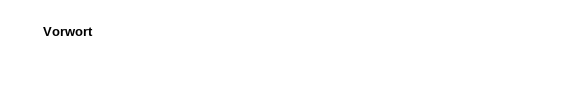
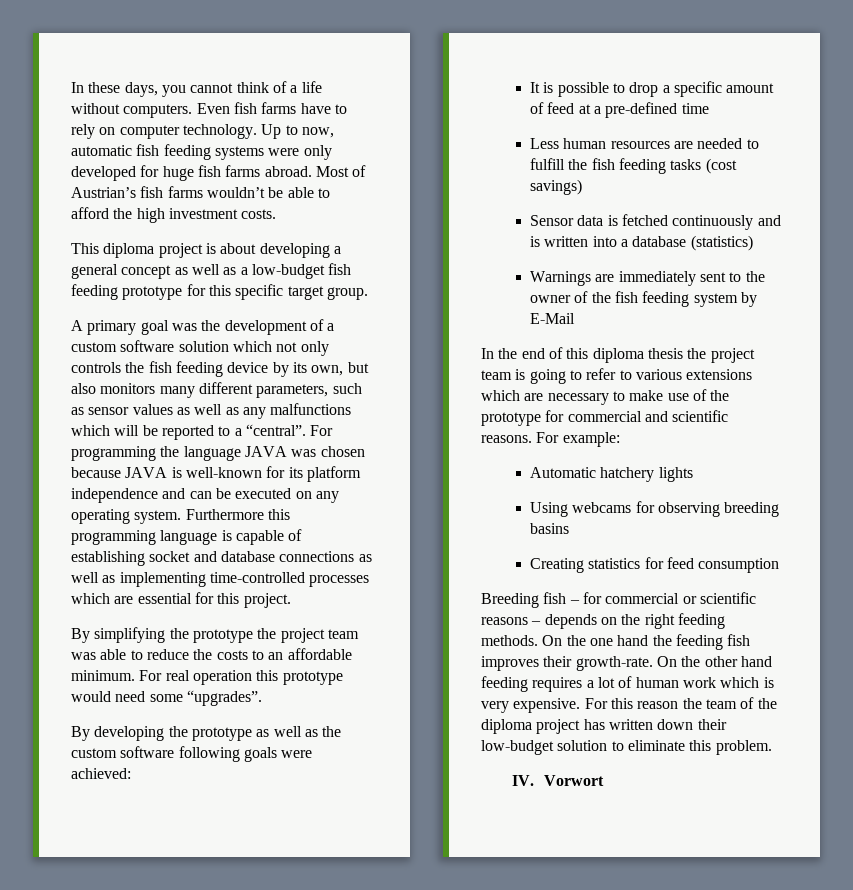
(43, 31) none -> [71,81,322,97] [71,102,347,118] [71,124,334,139] [71,144,332,160] [71,165,367,181] [71,186,330,198] [71,207,277,223] [71,243,341,258] [71,263,352,279] [71,284,368,300] [71,319,335,335] [71,340,329,356] [71,361,369,377] [71,382,362,398] [71,403,352,419] [71,424,334,440] [71,446,365,461] [71,466,361,482] [71,488,339,503] [71,509,290,524] [71,529,303,545] [71,551,372,566] [71,572,370,587] [71,592,291,608] [71,627,359,643] [71,648,352,660] [71,670,343,685] [71,690,262,706] [71,726,342,741] [71,746,313,762] [71,768,131,779] [529,81,775,97] [529,102,709,118] [529,138,759,149] [529,158,737,174] [529,179,582,195] [529,214,781,230] [529,235,753,251] [529,271,765,286] [529,291,757,307] [529,313,575,324] [481,347,755,363] [481,368,753,384] [481,389,730,405] [481,410,729,426] [481,432,620,447] [529,467,693,482] [529,501,780,517] [529,523,569,534] [529,557,780,573] [481,592,756,608] [481,613,725,629] [481,634,751,650] [481,656,772,671] [481,676,774,692] [481,697,777,713] [481,719,727,734] [481,740,772,755] [512,775,535,786] In these days, you cannot think of a life without computers. Even fish farms have to rely on computer technology. Up to now, automatic fish feeding systems were only developed for huge fish farms abroad. Most of Austrian’s fish farms wouldn’t be able to afford the high investment costs. // This diploma project is about developing a general concept as well as a low-budget fish feeding prototype for this specific target group. // A primary goal was the development of a custom software solution which not only controls the fish feeding device by its own, but also monitors many different parameters, such as sensor values as well as any malfunctions which will be reported to a “central”. For programming the language JAVA was chosen because JAVA is well-known for its platform independence and can be executed on any operating system. Furthermore this programming language is capable of establishing socket and database connections as well as implementing time-controlled processes which are essential for this project. // By simplifying the prototype the project team was able to reduce the costs to an affordable minimum. For real operation this prototype would need some “upgrades”. // By developing the prototype as well as the custom software following goals were achieved: // It is possible to drop a specific amount of feed at a pre-defined time // Less human resources are needed to fulfill the fish feeding tasks (cost savings) // Sensor data is fetched continuously and is written into a database (statistics) // Warnings are immediately sent to the owner of the fish feeding system by E-Mail // In the end of this diploma thesis the project team is going to refer to various extensions which are necessary to make use of the prototype for commercial and scientific reasons. For example: // Automatic hatchery lights // Using webcams for observing breeding basins // Creating statistics for feed consumption // Breeding fish – for commercial or scientific reasons – depends on the right feeding methods. On the one hand the feeding fish improves their growth-rate. On the other hand feeding requires a lot of human work which is very expensive. For this reason the team of the diploma project has written down their low-budget solution to eliminate this problem. // IV.

